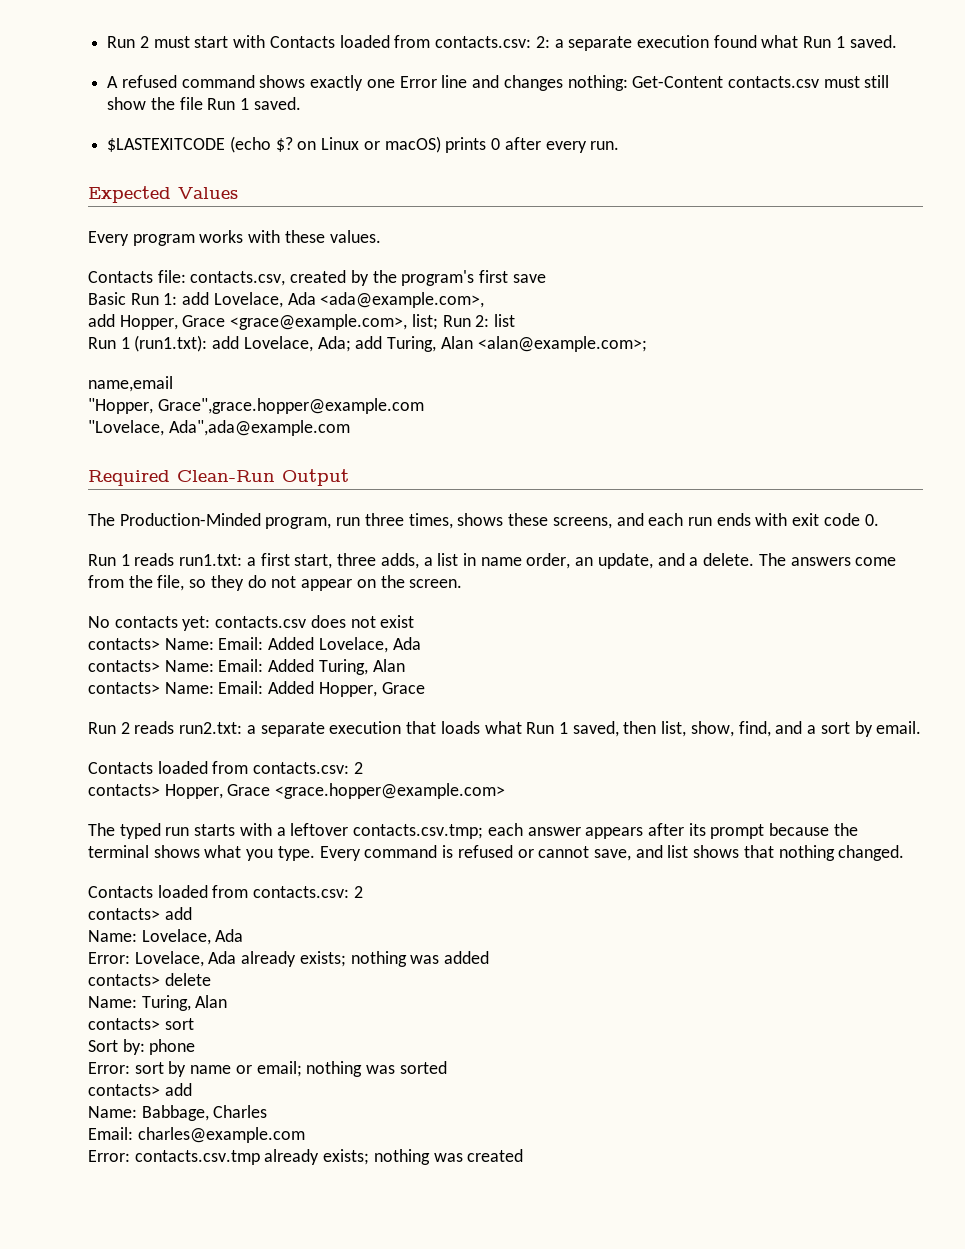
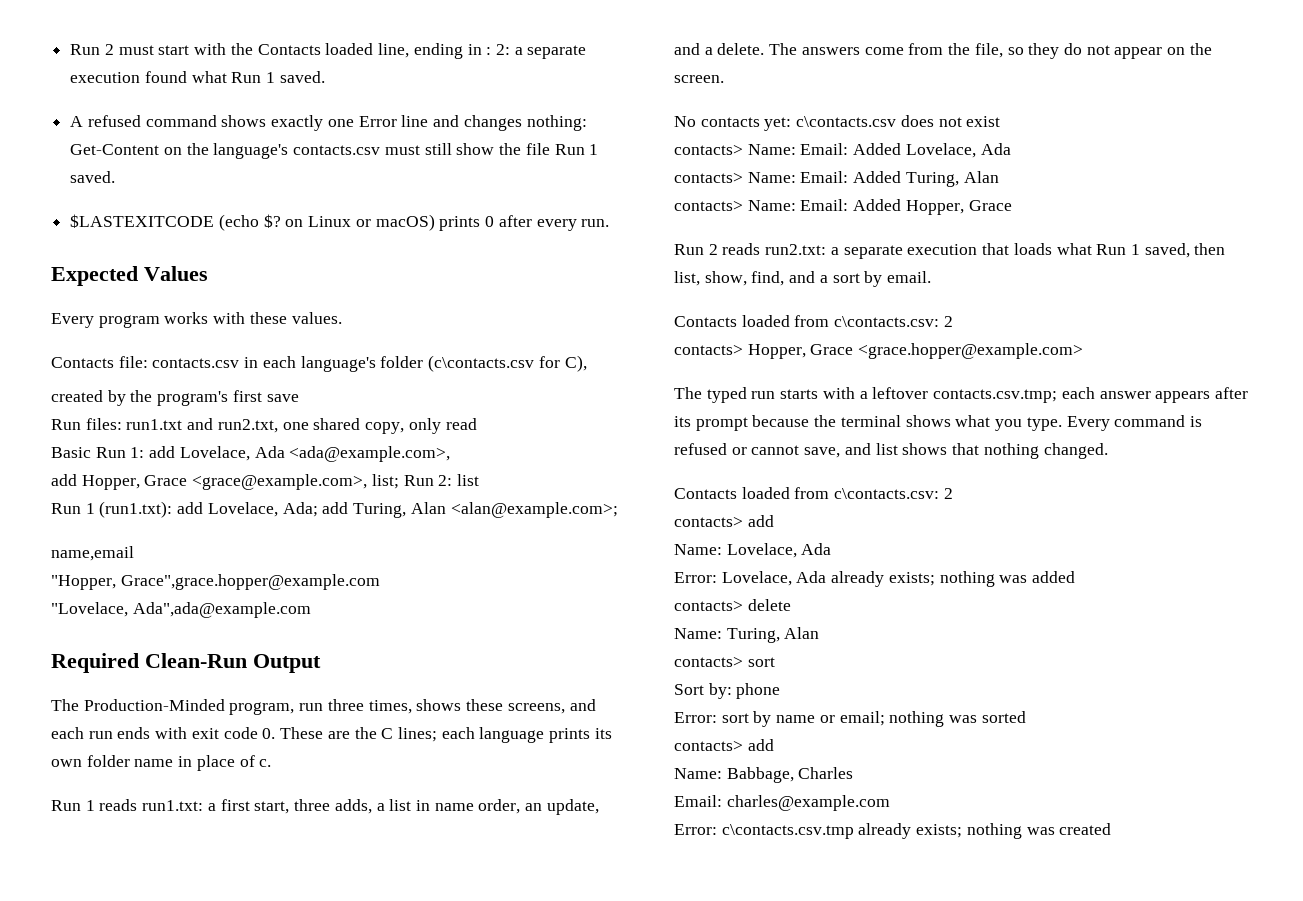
[269,35,532,48] Contacts loaded from contacts.csv: -> [230,43,492,59] the Contacts loaded line, ending in :
(724, 82) none -> [163,143,289,159] on the language's
[190,271,286,286] contacts.csv, -> [152,355,587,372] contacts.csv in each language's folder (c\contacts.csv for C), //
(546, 278) none -> [51,418,477,434] // Run files: run1.txt and run2.txt, one shared copy, only read
(879, 520) none -> [280,727,612,743] [51,755,272,771] These are the C lines; each language prints its own folder name in place of c.
[215,616,307,628] contacts.csv -> [796,116,897,127] c\contacts.csv
[253,762,350,774] contacts.csv: -> [834,316,940,327] c\contacts.csv:
[253,886,350,898] contacts.csv: -> [834,488,940,499] c\contacts.csv:
[134,1150,260,1165] contacts.csv.tmp -> [721,824,854,839] c\contacts.csv.tmp

